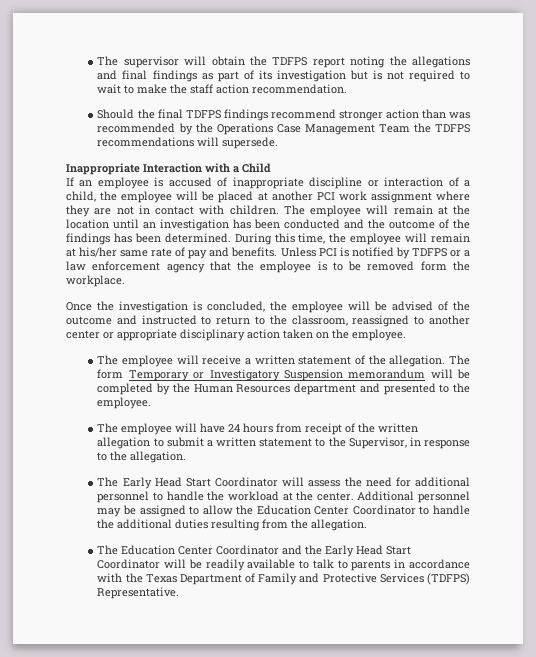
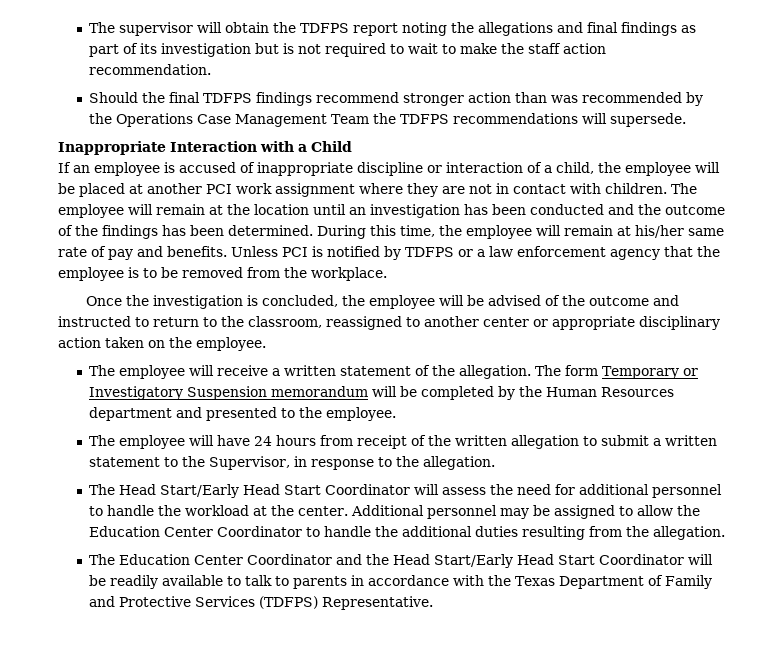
[420,261,447,271] form -> [247,267,280,278] from
[122,477,152,489] Early -> [119,484,240,498] Head Start/Early
[325,545,355,557] Early -> [393,554,514,568] Head Start/Early

